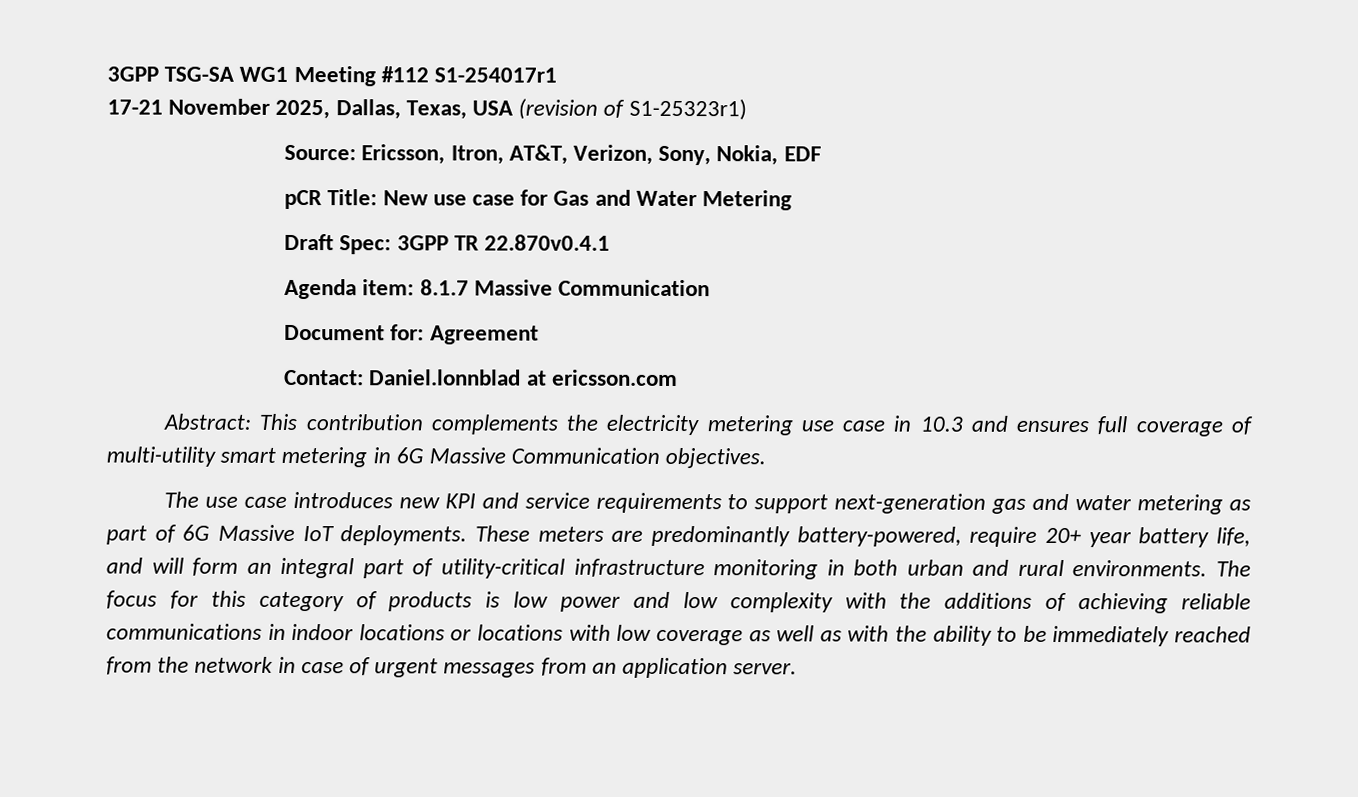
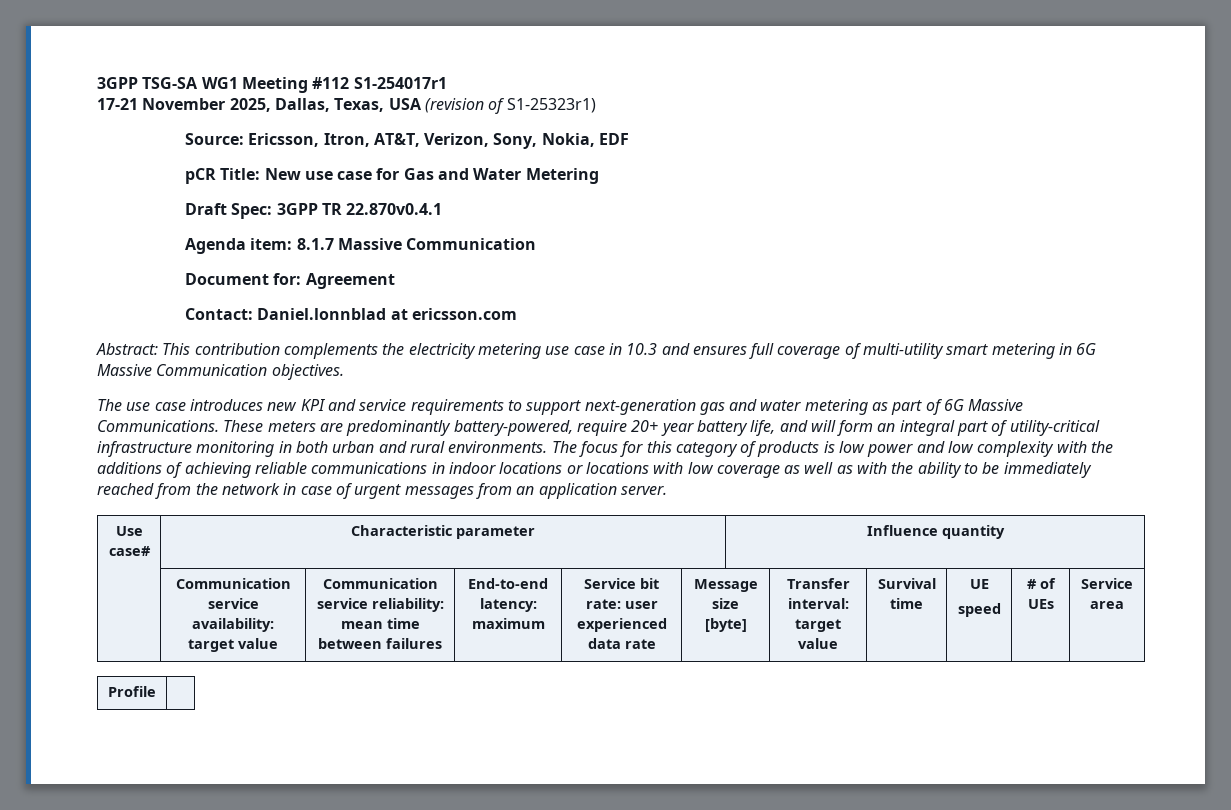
[302,525,468,546] IoT deployments. -> [97,420,219,432] Communications.
(798, 668) none -> [115,526,143,536] [108,546,151,556] [351,525,535,539] [866,525,1005,539] [175,578,291,589] [207,598,259,609] [192,618,274,632] [188,638,278,652] [322,578,438,589] [316,598,444,612] [340,618,420,629] [318,638,442,649] [468,578,548,589] [479,598,537,612] [471,618,545,629] [584,578,659,589] [585,599,658,609] [576,618,667,632] [587,638,656,649] [693,579,758,592] [712,598,739,609] [704,618,747,632] [786,578,850,589] [787,598,849,609] [795,619,841,632] [798,638,838,649] [877,578,936,589] [890,598,923,609] [969,579,989,589] [957,603,1001,617] [1026,578,1056,589] [1027,599,1054,609] [1081,578,1133,589] [1090,601,1124,609] [108,686,156,697] // Use case# | Characteristic parameter | Influence quantity // | Communication service availability: target value | Communication service reliability: mean time between failures | End-to-end latency: maximum | Service bit rate: user experienced data rate | Message size [byte] | Transfer interval: target value | Survival time | UE // speed | # of UEs | Service area // Profile |

